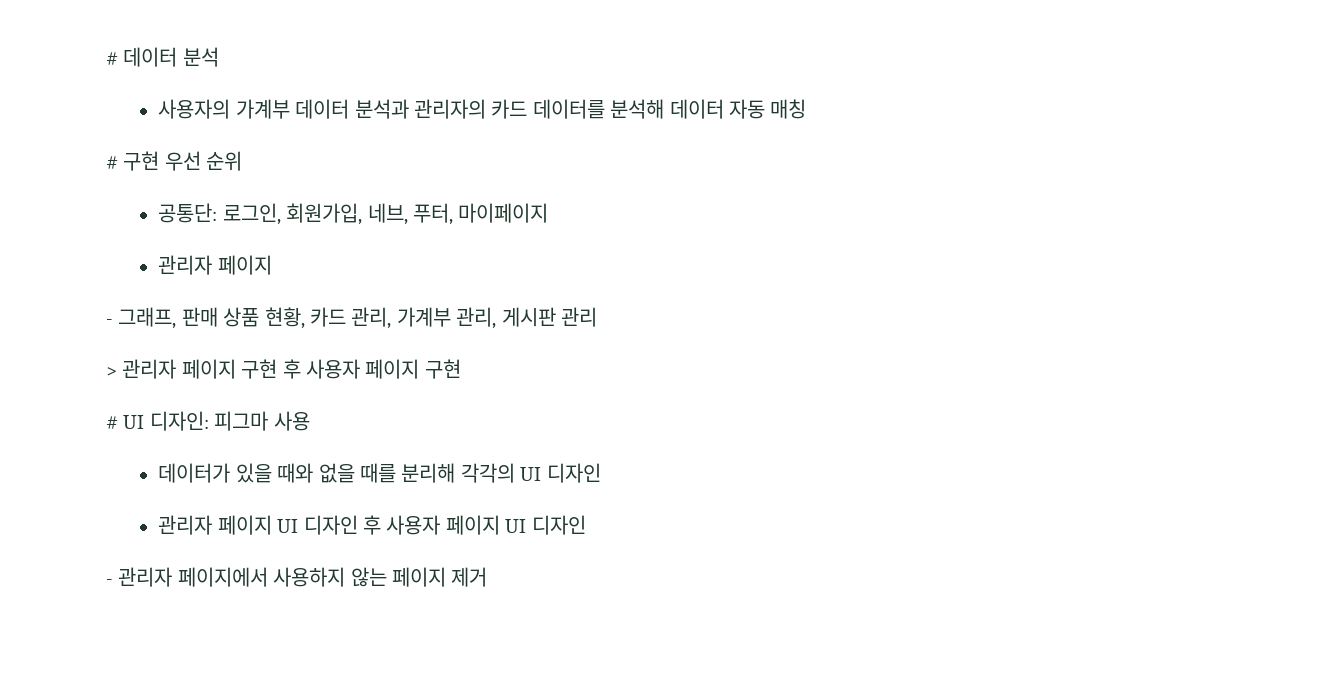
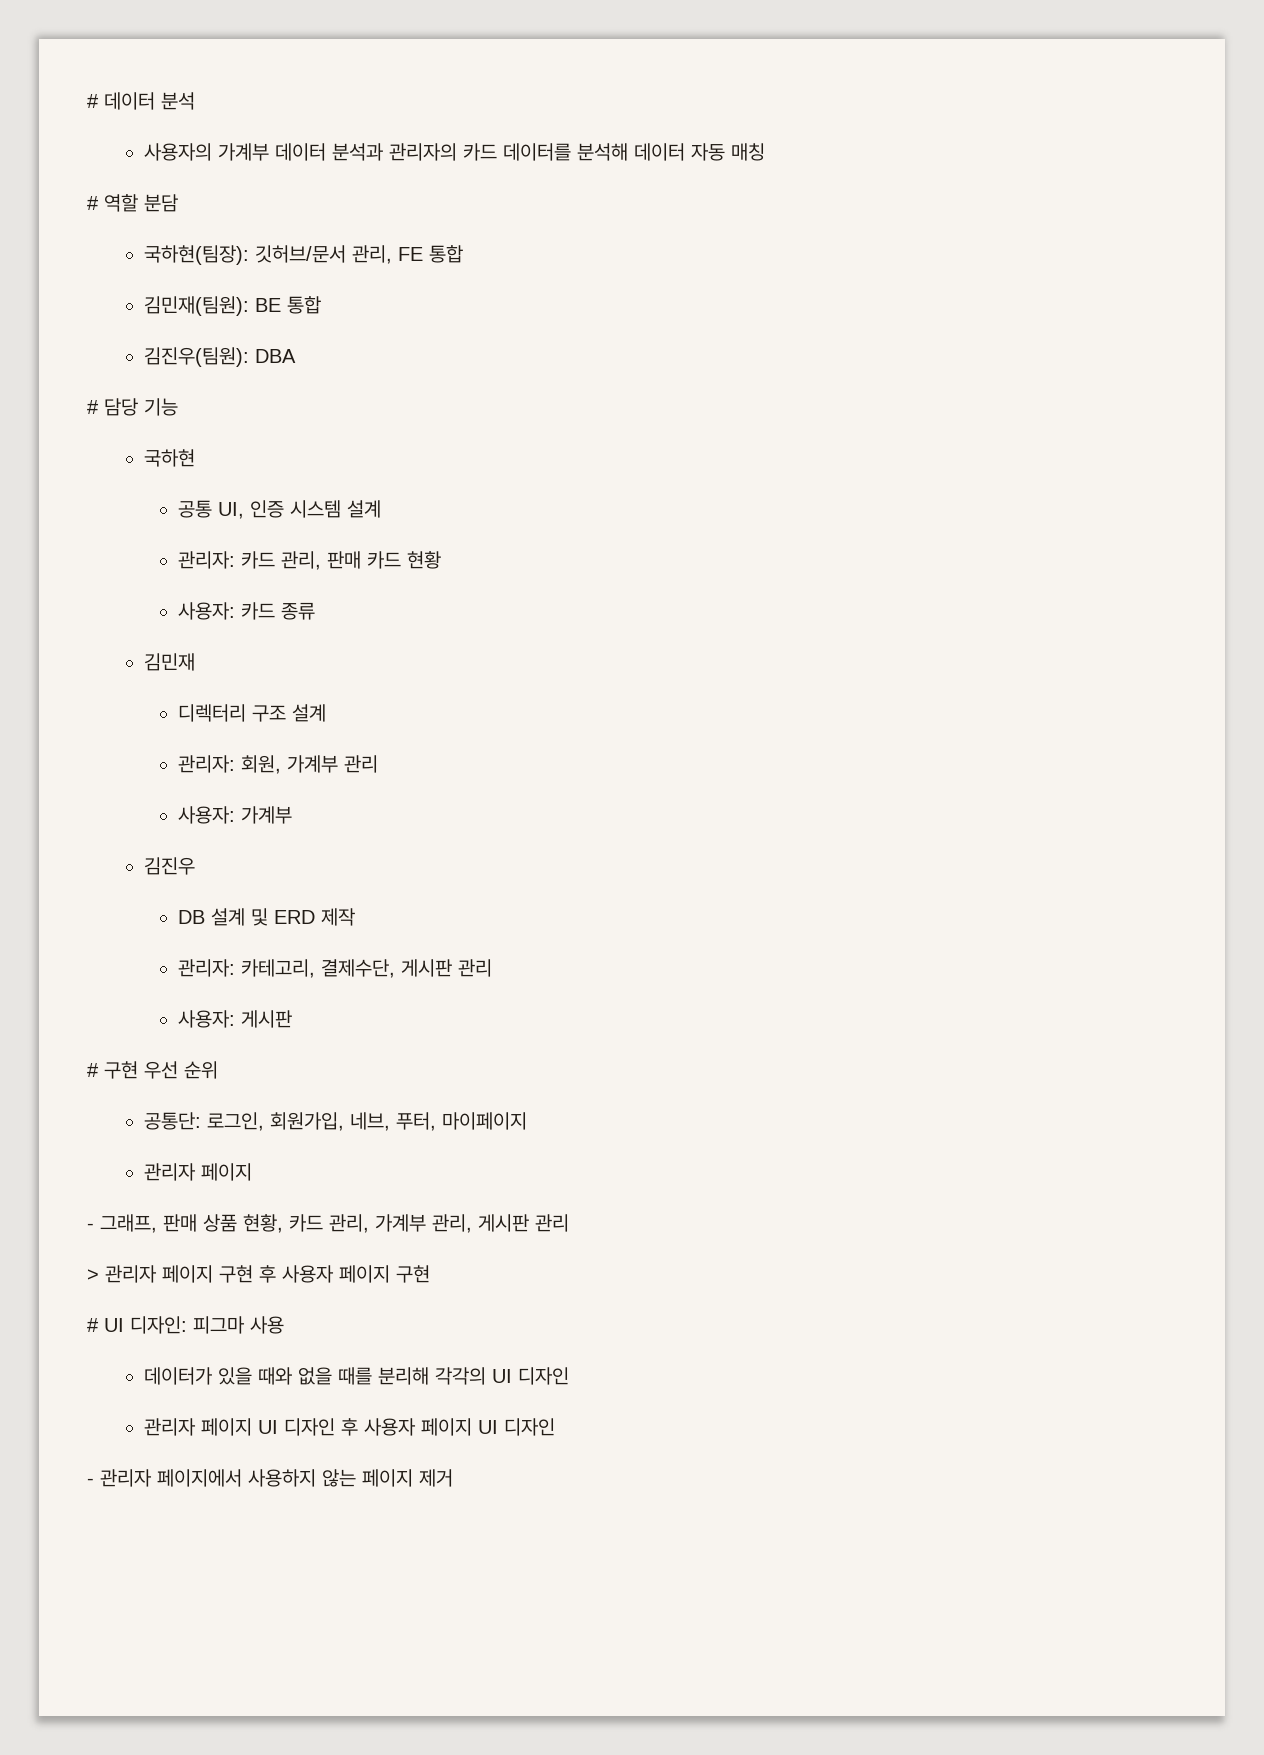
(807, 109) none -> [87,194,178,212] [143,245,463,265] [143,296,321,316] [143,347,296,367] [87,398,178,416] [143,449,195,467] [178,500,382,519] [178,551,442,570] [178,602,316,620] [143,653,195,671] [178,704,327,722] [178,755,379,774] [178,806,293,824] [143,857,195,875] [178,908,356,926] [178,959,493,978] [178,1010,293,1028] // # 역할 분담 // 국하현(팀장): 깃허브/문서 관리, FE 통합 // 김민재(팀원): BE 통합 // 김진우(팀원): DBA // # 담당 기능 // 국하현 // 공통 UI, 인증 시스템 설계 // 관리자: 카드 관리, 판매 카드 현황 // 사용자: 카드 종류 // 김민재 // 디렉터리 구조 설계 // 관리자: 회원, 가계부 관리 // 사용자: 가계부 // 김진우 // DB 설계 및 ERD 제작 // 관리자: 카테고리, 결제수단, 게시판 관리 // 사용자: 게시판

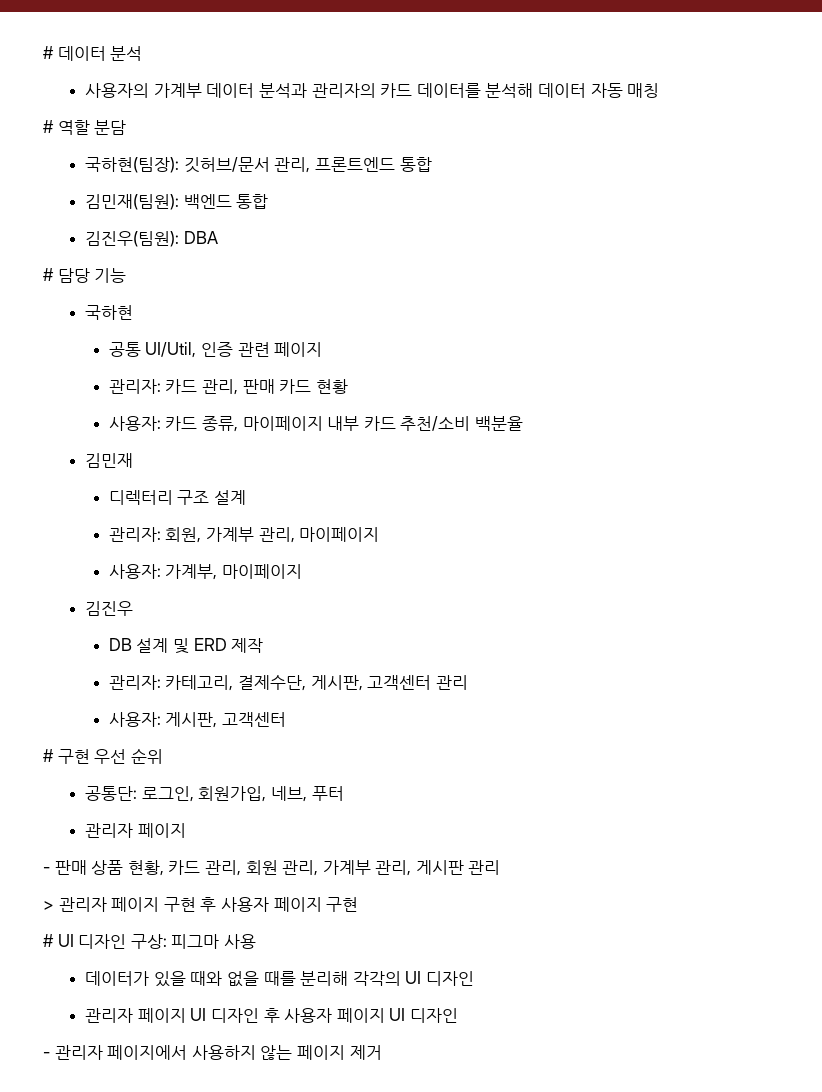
[397,247,423,261] FE -> [315,157,396,172] 프론트엔드
[254,298,281,312] BE -> [183,194,232,209] 백엔드
[218,500,382,519] UI, 인증 시스템 설계 -> [145,342,323,358] UI/Util, 인증 관련 페이지
[281,602,316,620] 종류 -> [201,416,523,432] 종류, 마이페이지 내부 카드 추천/소비 백분율
[344,755,379,773] [178,806,293,824] 관리 // 사용자: 가계부 -> [258,527,380,543] [108,564,302,580] 관리, 마이페이지 // 사용자: 가계부, 마이페이지
[401,959,493,977] [178,1010,293,1028] 게시판 관리 // 사용자: 게시판 -> [310,675,468,691] [108,712,286,728] 게시판, 고객센터 관리 // 사용자: 게시판, 고객센터
[395,1112,527,1131] 푸터, 마이페이지 -> [311,786,344,801] 푸터
[100,1214,157,1233] 그래프, -> (50, 870) none
(369, 1223) none -> [245,860,319,876] 회원 관리,
[130,1316,187,1334] 디자인: -> [78,934,167,949] 디자인 구상:

